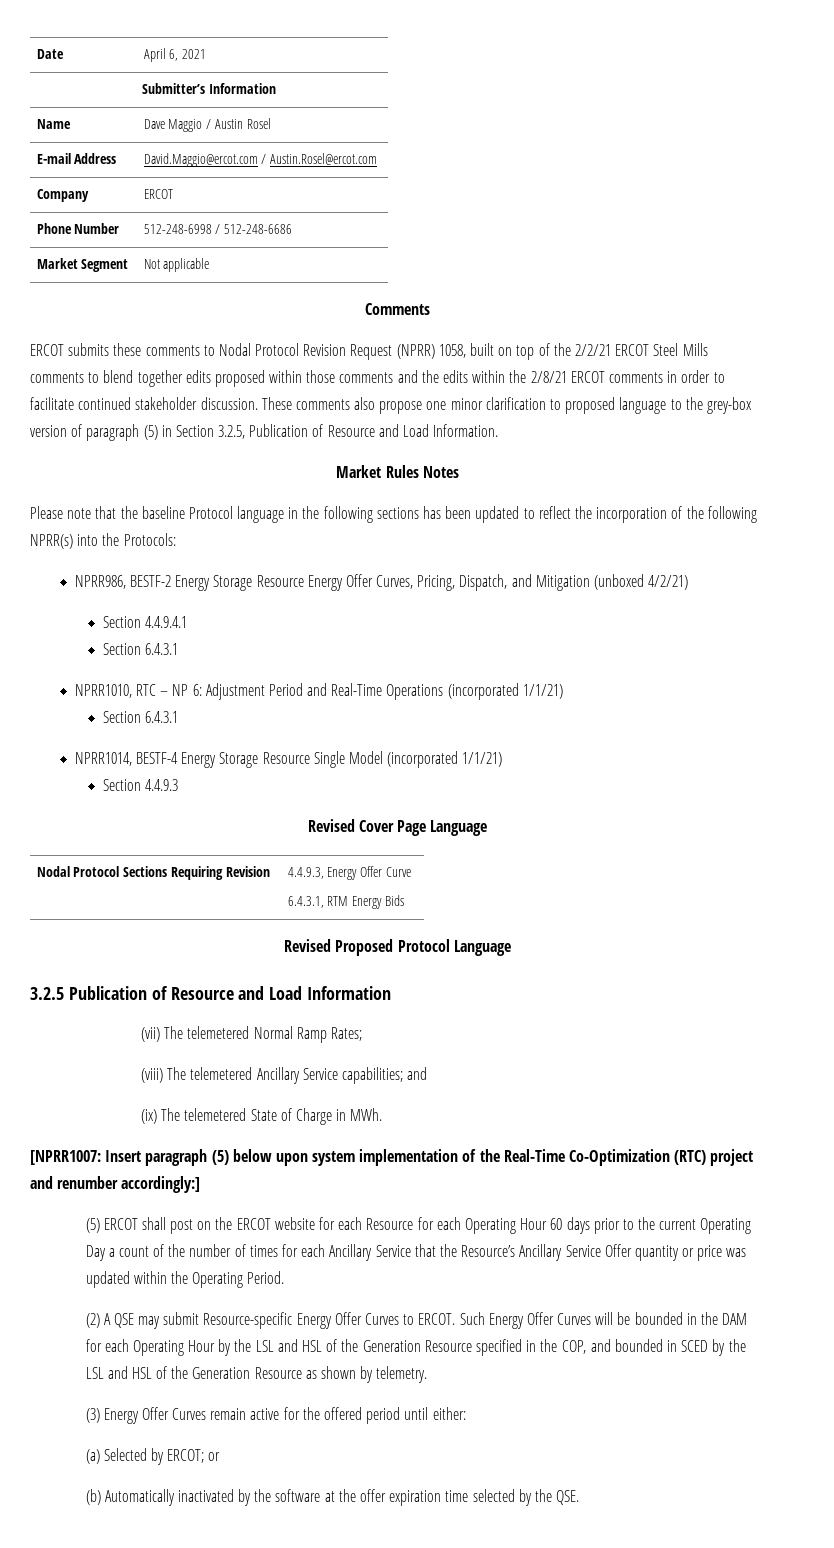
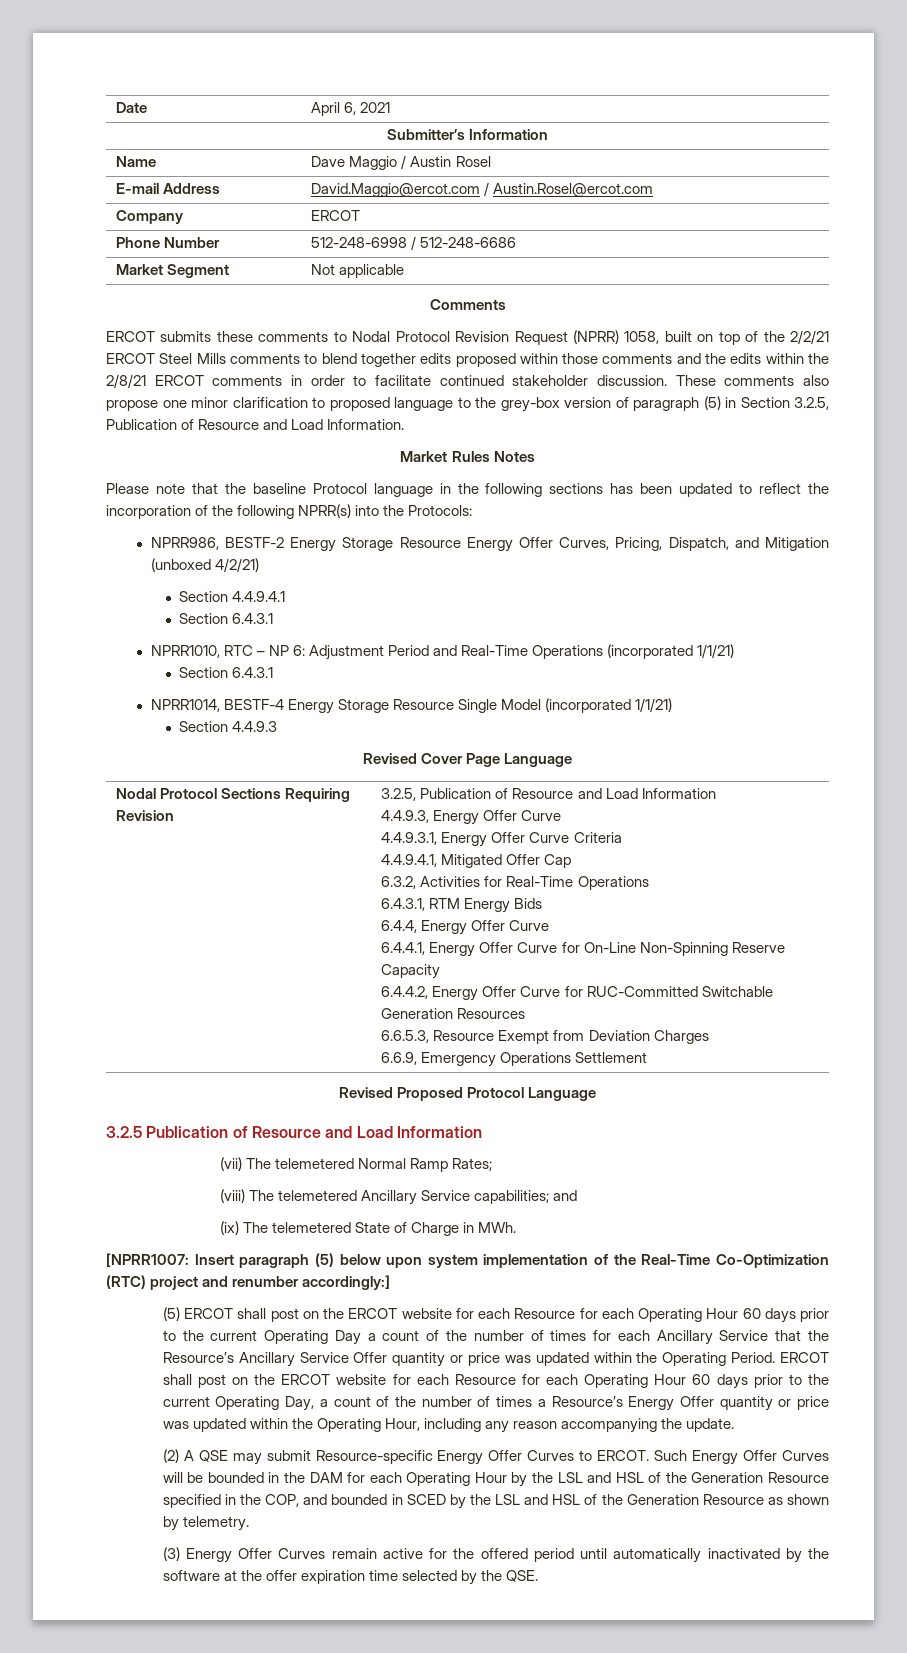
[287,866,412,880] [287,895,405,909] 4.4.9.3, Energy Offer Curve // 6.4.3.1, RTM Energy Bids -> [381,788,716,801] [381,810,562,825] [381,832,622,847] [381,854,572,868] [381,876,649,890] [381,898,543,913] [381,920,550,935] [381,942,785,957] [381,964,441,979] [381,986,773,1001] [381,1008,526,1019] [381,1030,709,1044] [381,1052,648,1067] 3.2.5, Publication of Resource and Load Information // 4.4.9.3, Energy Offer Curve // 4.4.9.3.1, Energy Offer Curve Criteria // 4.4.9.4.1, Mitigated Offer Cap // 6.3.2, Activities for Real-Time Operations // 6.4.3.1, RTM Energy Bids // 6.4.4, Energy Offer Curve // 6.4.4.1, Energy Offer Curve for On-Line Non-Spinning Reserve Capacity // 6.4.4.2, Energy Offer Curve for RUC-Committed Switchable Generation Resources // 6.6.5.3, Resource Exempt from Deviation Charges // 6.6.9, Emergency Operations Settlement
(285, 1277) none -> [780,1352,830,1363] [162,1374,829,1389] [162,1396,830,1411] [162,1418,735,1433] ERCOT shall post on the ERCOT website for each Resource for each Operating Hour 60 days prior to the current Operating Day, a count of the number of times a Resource’s Energy Offer quantity or price was updated within the Operating Hour, including any reason accompanying the update.
[432,1407,466,1420] [85,1448,221,1465] [85,1489,175,1506] either: // (a) Selected by ERCOT; or // (b) Automatically -> [613,1548,702,1563] automatically

